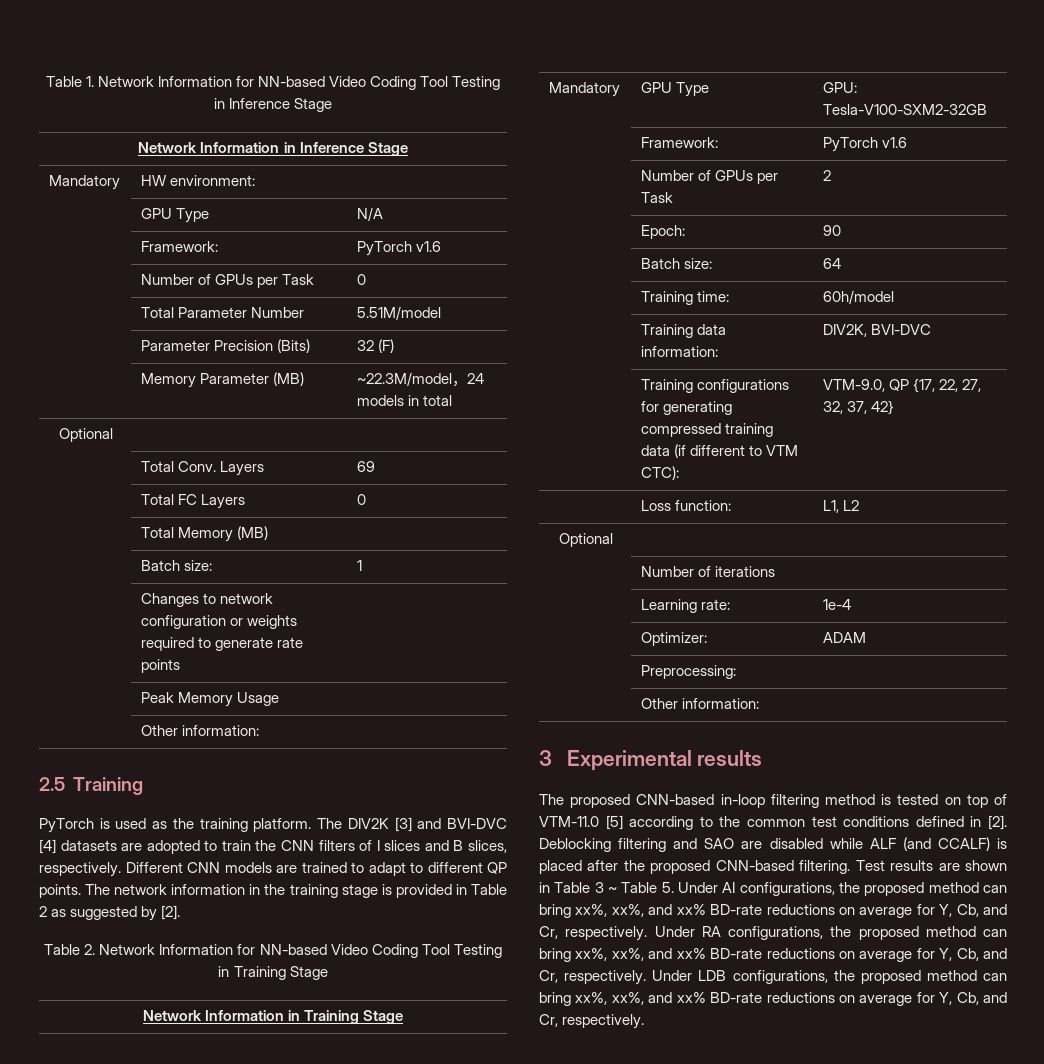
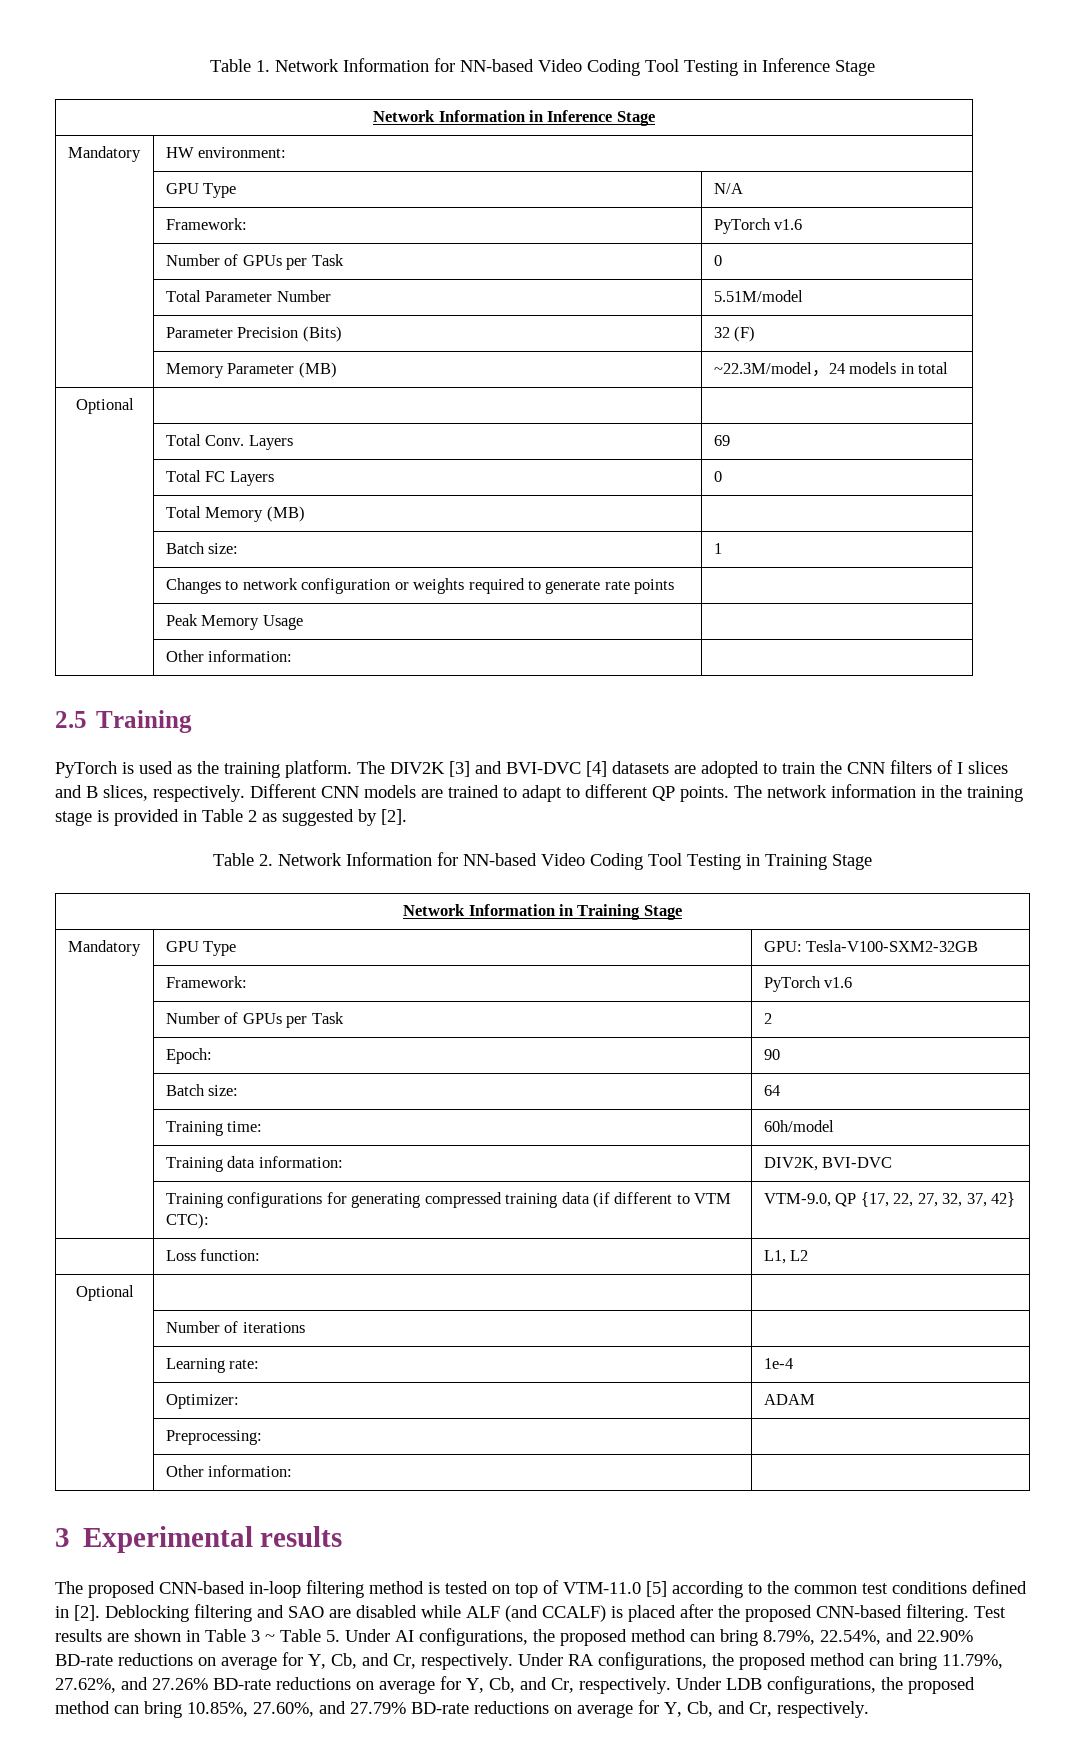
[575,904,706,917] xx%, xx%, and xx% -> [763,1629,973,1645] 8.79%, 22.54%, and 22.90%
[575,948,706,961] xx%, xx%, and xx% -> [942,1654,1003,1669] [55,1677,208,1693] 11.79%, 27.62%, and 27.26%
[575,992,706,1005] xx%, xx%, and xx% -> [187,1701,406,1717] 10.85%, 27.60%, and 27.79%

